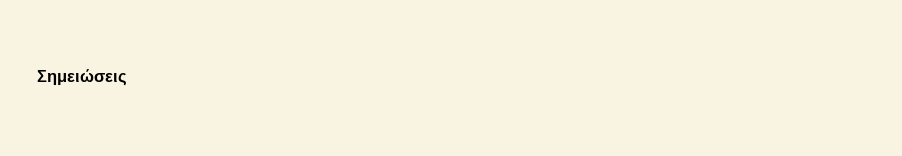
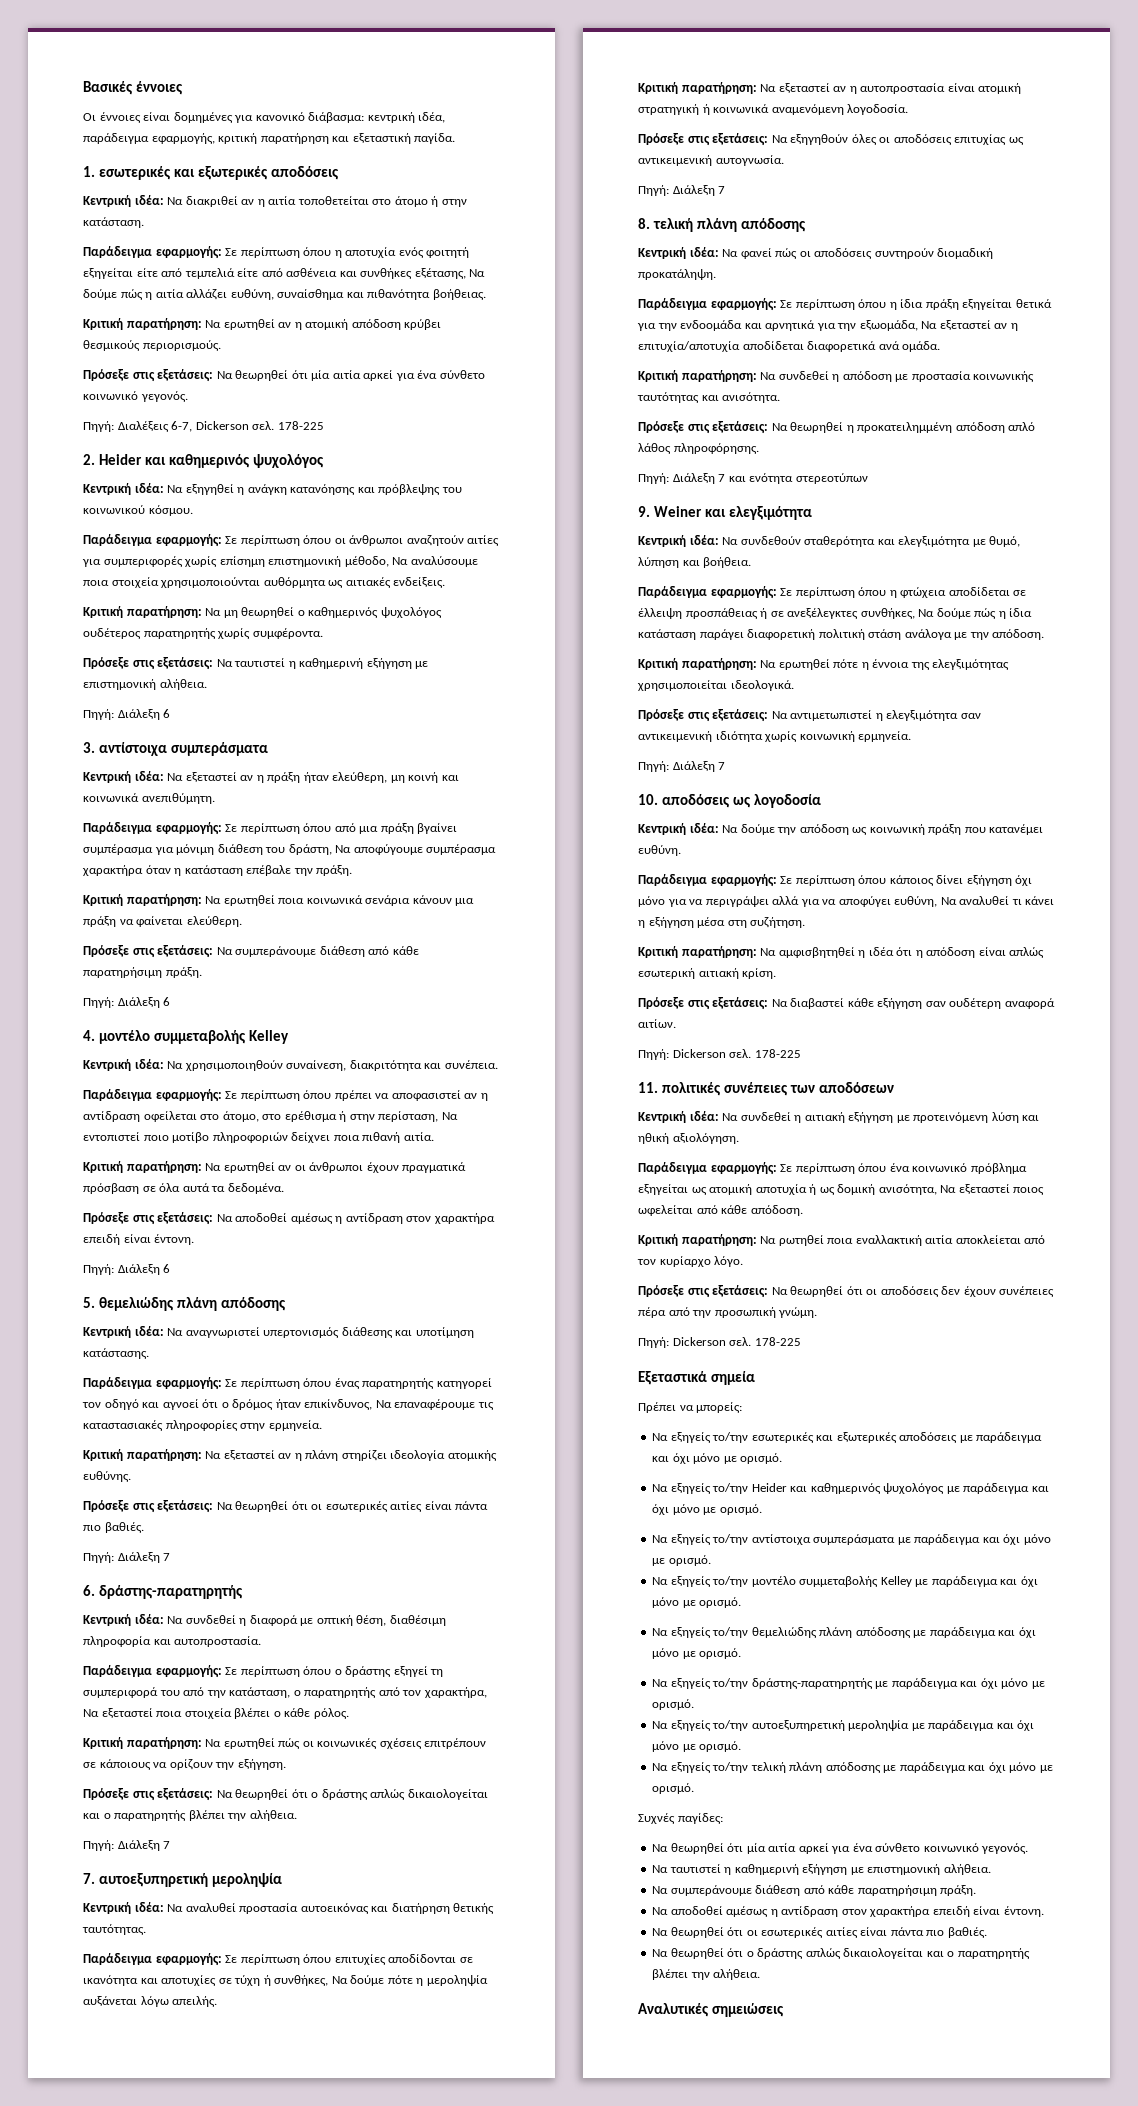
[37,69,127,86] Σημειώσεις -> [83,81,184,95] [83,112,446,123] [83,133,456,144] [83,166,339,180] [83,195,467,207] [83,217,144,228] [83,246,470,259] [83,268,486,279] [83,289,486,300] [83,318,442,330] [83,340,221,351] [83,369,485,382] [83,391,188,402] [83,421,324,432] [83,454,324,468] [83,483,462,495] [83,505,193,516] [83,534,500,547] [82,556,478,567] [83,577,446,588] [83,606,442,618] [83,628,323,639] [83,657,429,670] [83,679,207,690] [83,709,171,720] [83,742,268,756] [83,771,459,783] [83,793,215,804] [83,822,458,835] [83,844,497,855] [82,865,353,876] [83,894,475,906] [83,916,242,927] [83,945,419,958] [83,967,202,978] [83,997,171,1008] [83,1030,289,1044] [83,1059,498,1071] [83,1089,488,1102] [83,1111,458,1122] [83,1132,434,1143] [83,1161,467,1173] [83,1183,284,1194] [83,1212,495,1225] [83,1234,195,1245] [83,1264,171,1275] [83,1297,286,1311] [83,1326,474,1338] [83,1348,149,1359] [83,1377,492,1390] [82,1399,494,1410] [83,1420,322,1431] [83,1449,497,1461] [83,1471,131,1482] [83,1500,489,1513] [83,1522,144,1533] [83,1552,171,1563] [83,1585,243,1599] [83,1614,446,1626] [83,1636,262,1647] [83,1665,444,1678] [83,1687,487,1698] [83,1708,349,1719] [83,1737,487,1749] [83,1759,286,1770] [83,1788,488,1801] [83,1810,297,1821] [83,1840,171,1851] [83,1873,282,1887] [83,1902,495,1914] [82,1924,146,1935] [83,1953,473,1966] [83,1975,488,1986] [83,1996,218,2007] [638,82,1022,94] [638,104,909,115] [638,133,1024,146] [638,155,784,166] [638,185,726,196] [638,218,806,232] [638,247,994,259] [638,269,716,280] [638,298,1052,311] [637,320,1018,331] [638,341,941,352] [638,370,1035,382] [637,392,781,403] [638,421,1036,434] [638,443,759,454] [638,473,868,484] [638,506,812,520] [638,535,1021,547] [638,557,752,568] [638,586,1027,599] [638,608,1033,619] [638,629,1045,640] [638,658,1010,670] [637,680,794,691] [638,709,981,722] [638,731,912,742] [638,761,726,772] [638,794,821,808] [638,823,1044,835] [638,845,681,856] [638,874,1033,887] [638,896,1055,907] [638,917,806,928] [638,946,1045,958] [638,968,777,979] [638,997,1055,1010] [638,1019,676,1028] [638,1049,801,1060] [638,1082,894,1096] [638,1111,1040,1123] [638,1133,739,1144] [638,1162,1027,1175] [638,1184,1045,1195] [638,1205,803,1216] [638,1234,1046,1246] [637,1256,744,1267] [638,1285,1055,1298] [638,1307,818,1318] [638,1337,801,1348] [638,1371,756,1385] [638,1402,743,1413] [652,1432,1043,1443] [652,1453,783,1464] [652,1483,1049,1494] [652,1504,762,1515] [652,1534,1051,1545] [652,1555,711,1566] [652,1576,1038,1587] [652,1597,742,1608] [652,1627,1036,1638] [652,1648,742,1659] [652,1678,1045,1689] [652,1699,695,1710] [652,1720,1035,1731] [652,1741,742,1752] [652,1762,1053,1773] [652,1783,695,1794] [638,1813,723,1824] [652,1843,1029,1854] [652,1864,991,1875] [652,1885,977,1896] [652,1906,1044,1917] [652,1927,987,1938] [652,1948,1030,1959] [652,1969,761,1980] [638,2003,785,2017] Βασικές έννοιες // Οι έννοιες είναι δομημένες για κανονικό διάβασμα: κεντρική ιδέα, παράδειγμα εφαρμογής, κριτική παρατήρηση και εξεταστική παγίδα. // 1. εσωτερικές και εξωτερικές αποδόσεις // Κεντρική ιδέα: Να διακριθεί αν η αιτία τοποθετείται στο άτομο ή στην κατάσταση. // Παράδειγμα εφαρμογής: Σε περίπτωση όπου η αποτυχία ενός φοιτητή εξηγείται είτε από τεμπελιά είτε από ασθένεια και συνθήκες εξέτασης, Να δούμε πώς η αιτία αλλάζει ευθύνη, συναίσθημα και πιθανότητα βοήθειας. // Κριτική παρατήρηση: Να ερωτηθεί αν η ατομική απόδοση κρύβει θεσμικούς περιορισμούς. // Πρόσεξε στις εξετάσεις: Να θεωρηθεί ότι μία αιτία αρκεί για ένα σύνθετο κοινωνικό γεγονός. // Πηγή: Διαλέξεις 6-7, Dickerson σελ. 178-225 // 2. Heider και καθημερινός ψυχολόγος // Κεντρική ιδέα: Να εξηγηθεί η ανάγκη κατανόησης και πρόβλεψης του κοινωνικού κόσμου. // Παράδειγμα εφαρμογής: Σε περίπτωση όπου οι άνθρωποι αναζητούν αιτίες για συμπεριφορές χωρίς επίσημη επιστημονική μέθοδο, Να αναλύσουμε ποια στοιχεία χρησιμοποιούνται αυθόρμητα ως αιτιακές ενδείξεις. // Κριτική παρατήρηση: Να μη θεωρηθεί ο καθημερινός ψυχολόγος ουδέτερος παρατηρητής χωρίς συμφέροντα. // Πρόσεξε στις εξετάσεις: Να ταυτιστεί η καθημερινή εξήγηση με επιστημονική αλήθεια. // Πηγή: Διάλεξη 6 // 3. αντίστοιχα συμπεράσματα // Κεντρική ιδέα: Να εξεταστεί αν η πράξη ήταν ελεύθερη, μη κοινή και κοινωνικά ανεπιθύμητη. // Παράδειγμα εφαρμογής: Σε περίπτωση όπου από μια πράξη βγαίνει συμπέρασμα για μόνιμη διάθεση του δράστη, Να αποφύγουμε συμπέρασμα χαρακτήρα όταν η κατάσταση επέβαλε την πράξη. // Κριτική παρατήρηση: Να ερωτηθεί ποια κοινωνικά σενάρια κάνουν μια πράξη να φαίνεται ελεύθερη. // Πρόσεξε στις εξετάσεις: Να συμπεράνουμε διάθεση από κάθε παρατηρήσιμη πράξη. // Πηγή: Διάλεξη 6 // 4. μοντέλο συμμεταβολής Kelley // Κεντρική ιδέα: Να χρησιμοποιηθούν συναίνεση, διακριτότητα και συνέπεια. // Παράδειγμα εφαρμογής: Σε περίπτωση όπου πρέπει να αποφασιστεί αν η αντίδραση οφείλεται στο άτομο, στο ερέθισμα ή στην περίσταση, Να εντοπιστεί ποιο μοτίβο πληροφοριών δείχνει ποια πιθανή αιτία. // Κριτική παρατήρηση: Να ερωτηθεί αν οι άνθρωποι έχουν πραγματικά πρόσβαση σε όλα αυτά τα δεδομένα. // Πρόσεξε στις εξετάσεις: Να αποδοθεί αμέσως η αντίδραση στον χαρακτήρα επειδή είναι έντονη. // Πηγή: Διάλεξη 6 // 5. θεμελιώδης πλάνη απόδοσης // Κεντρική ιδέα: Να αναγνωριστεί υπερτονισμός διάθεσης και υποτίμηση κατάστασης. // Παράδειγμα εφαρμογής: Σε περίπτωση όπου ένας παρατηρητής κατηγορεί τον οδηγό και αγνοεί ότι ο δρόμος ήταν επικίνδυνος, Να επαναφέρουμε τις καταστασιακές πληροφορίες στην ερμηνεία. // Κριτική παρατήρηση: Να εξεταστεί αν η πλάνη στηρίζει ιδεολογία ατομικής ευθύνης. // Πρόσεξε στις εξετάσεις: Να θεωρηθεί ότι οι εσωτερικές αιτίες είναι πάντα πιο βαθιές. // Πηγή: Διάλεξη 7 // 6. δράστης-παρατηρητής // Κεντρική ιδέα: Να συνδεθεί η διαφορά με οπτική θέση, διαθέσιμη πληροφορία και αυτοπροστασία. // Παράδειγμα εφαρμογής: Σε περίπτωση όπου ο δράστης εξηγεί τη συμπεριφορά του από την κατάσταση, ο παρατηρητής από τον χαρακτήρα, Να εξεταστεί ποια στοιχεία βλέπει ο κάθε ρόλος. // Κριτική παρατήρηση: Να ερωτηθεί πώς οι κοινωνικές σχέσεις επιτρέπουν σε κάποιους να ορίζουν την εξήγηση. // Πρόσεξε στις εξετάσεις: Να θεωρηθεί ότι ο δράστης απλώς δικαιολογείται και ο παρατηρητής βλέπει την αλήθεια. // Πηγή: Διάλεξη 7 // 7. αυτοεξυπηρετική μεροληψία // Κεντρική ιδέα: Να αναλυθεί προστασία αυτοεικόνας και διατήρηση θετικής ταυτότητας. // Παράδειγμα εφαρμογής: Σε περίπτωση όπου επιτυχίες αποδίδονται σε ικανότητα και αποτυχίες σε τύχη ή συνθήκες, Να δούμε πότε η μεροληψία αυξάνεται λόγω απειλής. // Κριτική παρατήρηση: Να εξεταστεί αν η αυτοπροστασία είναι ατομική στρατηγική ή κοινωνικά αναμενόμενη λογοδοσία. // Πρόσεξε στις εξετάσεις: Να εξηγηθούν όλες οι αποδόσεις επιτυχίας ως αντικειμενική αυτογνωσία. // Πηγή: Διάλεξη 7 // 8. τελική πλάνη απόδοσης // Κεντρική ιδέα: Να φανεί πώς οι αποδόσεις συντηρούν διομαδική προκατάληψη. // Παράδειγμα εφαρμογής: Σε περίπτωση όπου η ίδια πράξη εξηγείται θετικά για την ενδοομάδα και αρνητικά για την εξωομάδα, Να εξεταστεί αν η επιτυχία/αποτυχία αποδίδεται διαφορετικά ανά ομάδα. // Κριτική παρατήρηση: Να συνδεθεί η απόδοση με προστασία κοινωνικής ταυτότητας και ανισότητα. // Πρόσεξε στις εξετάσεις: Να θεωρηθεί η προκατειλημμένη απόδοση απλό λάθος πληροφόρησης. // Πηγή: Διάλεξη 7 και ενότητα στερεοτύπων // 9. Weiner και ελεγξιμότητα // Κεντρική ιδέα: Να συνδεθούν σταθερότητα και ελεγξιμότητα με θυμό, λύπηση και βοήθεια. // Παράδειγμα εφαρμογής: Σε περίπτωση όπου η φτώχεια αποδίδεται σε έλλειψη προσπάθειας ή σε ανεξέλεγκτες συνθήκες, Να δούμε πώς η ίδια κατάσταση παράγει διαφορετική πολιτική στάση ανάλογα με την απόδοση. // Κριτική παρατήρηση: Να ερωτηθεί πότε η έννοια της ελεγξιμότητας χρησιμοποιείται ιδεολογικά. // Πρόσεξε στις εξετάσεις: Να αντιμετωπιστεί η ελεγξιμότητα σαν αντικειμενική ιδιότητα χωρίς κοινωνική ερμηνεία. // Πηγή: Διάλεξη 7 // 10. αποδόσεις ως λογοδοσία // Κεντρική ιδέα: Να δούμε την απόδοση ως κοινωνική πράξη που κατανέμει ευθύνη. // Παράδειγμα εφαρμογής: Σε περίπτωση όπου κάποιος δίνει εξήγηση όχι μόνο για να περιγράψει αλλά για να αποφύγει ευθύνη, Να αναλυθεί τι κάνει η εξήγηση μέσα στη συζήτηση. // Κριτική παρατήρηση: Να αμφισβητηθεί η ιδέα ότι η απόδοση είναι απλώς εσωτερική αιτιακή κρίση. // Πρόσεξε στις εξετάσεις: Να διαβαστεί κάθε εξήγηση σαν ουδέτερη αναφορά αιτίων. // Πηγή: Dickerson σελ. 178-225 // 11. πολιτικές συνέπειες των αποδόσεων // Κεντρική ιδέα: Να συνδεθεί η αιτιακή εξήγηση με προτεινόμενη λύση και ηθική αξιολόγηση. // Παράδειγμα εφαρμογής: Σε περίπτωση όπου ένα κοινωνικό πρόβλημα εξηγείται ως ατομική αποτυχία ή ως δομική ανισότητα, Να εξεταστεί ποιος ωφελείται από κάθε απόδοση. // Κριτική παρατήρηση: Να ρωτηθεί ποια εναλλακτική αιτία αποκλείεται από τον κυρίαρχο λόγο. // Πρόσεξε στις εξετάσεις: Να θεωρηθεί ότι οι αποδόσεις δεν έχουν συνέπειες πέρα από την προσωπική γνώμη. // Πηγή: Dickerson σελ. 178-225 // Εξεταστικά σημεία // Πρέπει να μπορείς: // Να εξηγείς το/την εσωτερικές και εξωτερικές αποδόσεις με παράδειγμα και όχι μόνο με ορισμό. // Να εξηγείς το/την Heider και καθημερινός ψυχολόγος με παράδειγμα και όχι μόνο με ορισμό. // Να εξηγείς το/την αντίστοιχα συμπεράσματα με παράδειγμα και όχι μόνο με ορισμό. // Να εξηγείς το/την μοντέλο συμμεταβολής Kelley με παράδειγμα και όχι μόνο με ορισμό. // Να εξηγείς το/την θεμελιώδης πλάνη απόδοσης με παράδειγμα και όχι μόνο με ορισμό. // Να εξηγείς το/την δράστης-παρατηρητής με παράδειγμα και όχι μόνο με ορισμό. // Να εξηγείς το/την αυτοεξυπηρετική μεροληψία με παράδειγμα και όχι μόνο με ορισμό. // Να εξηγείς το/την τελική πλάνη απόδοσης με παράδειγμα και όχι μόνο με ορισμό. // Συχνές παγίδες: // Να θεωρηθεί ότι μία αιτία αρκεί για ένα σύνθετο κοινωνικό γεγονός. // Να ταυτιστεί η καθημερινή εξήγηση με επιστημονική αλήθεια. // Να συμπεράνουμε διάθεση από κάθε παρατηρήσιμη πράξη. // Να αποδοθεί αμέσως η αντίδραση στον χαρακτήρα επειδή είναι έντονη. // Να θεωρηθεί ότι οι εσωτερικές αιτίες είναι πάντα πιο βαθιές. // Να θεωρηθεί ότι ο δράστης απλώς δικαιολογείται και ο παρατηρητής βλέπει την αλήθεια. // Αναλυτικές σημειώσεις

